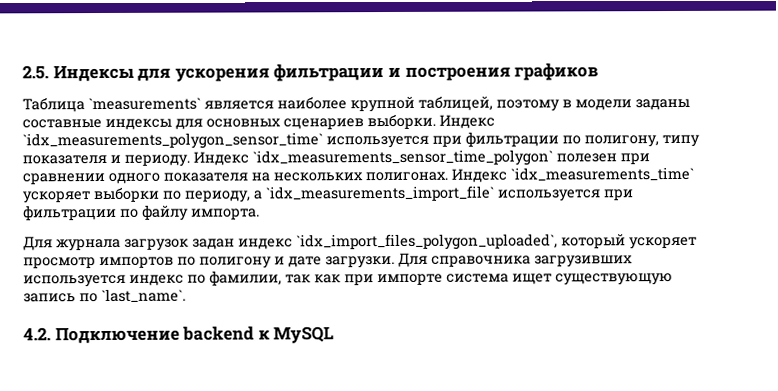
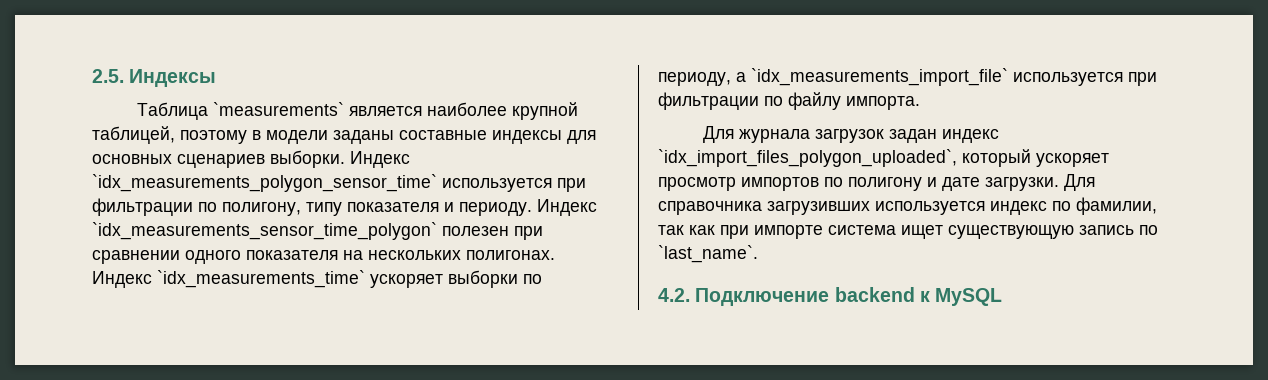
[137,63,600,82] для ускорения фильтрации и построения графиков -> (217, 78) none

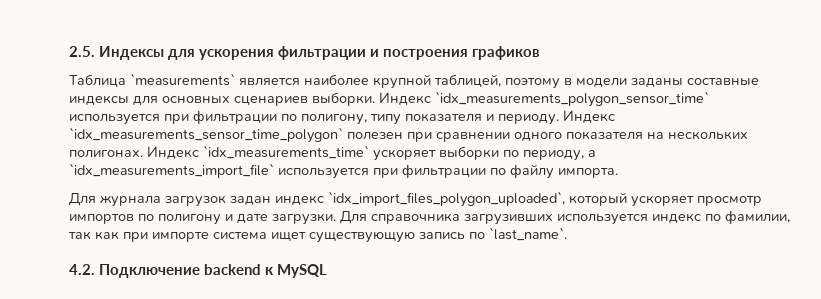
(217, 78) none -> [168,46,541,60] для ускорения фильтрации и построения графиков

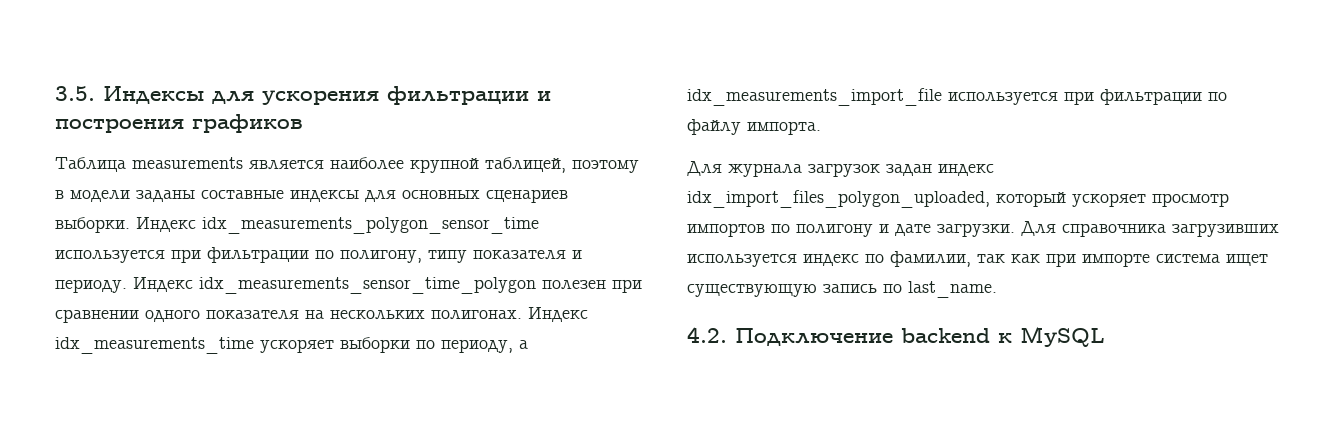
[69,46,95,57] 2.5. -> [55,86,95,101] 3.5.
[130,73,235,86] `measurements` -> [132,157,243,169] measurements
[435,91,709,107] `idx_measurements_polygon_sensor_time` -> [202,217,539,234] idx_measurements_polygon_sensor_time
[69,127,343,143] `idx_measurements_sensor_time_polygon` -> [199,277,536,294] idx_measurements_sensor_time_polygon
[203,145,369,159] `idx_measurements_time` -> [55,337,254,354] idx_measurements_time
[69,163,274,178] `idx_measurements_import_file` -> [687,88,942,106] idx_measurements_import_file
[328,191,565,207] `idx_import_files_polygon_uploaded`, -> [687,190,990,208] idx_import_files_polygon_uploaded,
[489,227,567,241] `last_name`. -> [908,281,997,298] last_name.

